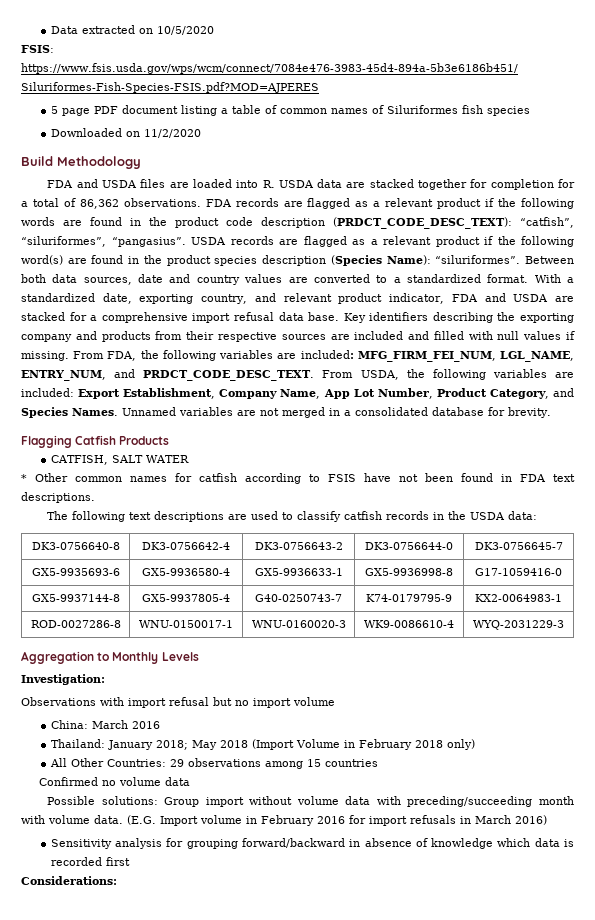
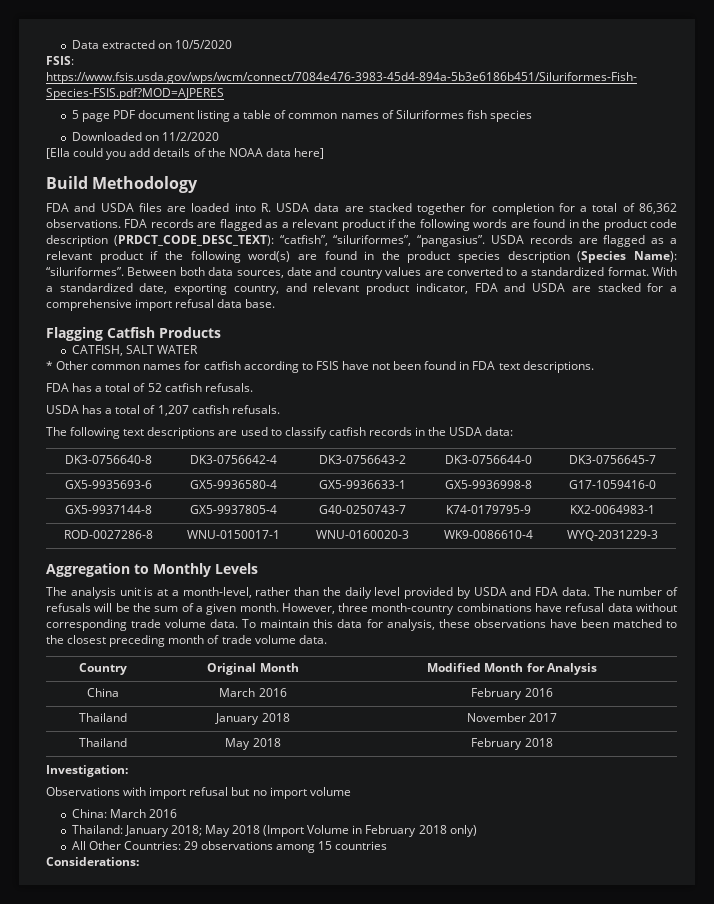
(201, 133) none -> [46,148,324,160] // [Ella could you add details of the NOAA data here]
[343,312,574,323] [21,331,575,342] [21,350,574,362] [21,369,574,381] [21,388,575,399] [21,407,551,418] Key identifiers describing the exporting company and products from their respective sources are included and filled with null values if missing. From FDA, the following variables are included: MFG_FIRM_FEI_NUM, LGL_NAME, ENTRY_NUM, and PRDCT_CODE_DESC_TEXT. From USDA, the following variables are included: Export Establishment, Company Name, App Lot Number, Product Category, and Species Names. Unnamed variables are not merged in a consolidated database for brevity. -> (276, 303) none
(95, 497) none -> [46,383,253,392] [46,405,280,416] // FDA has a total of 52 catfish refusals. // USDA has a total of 1,207 catfish refusals.
(199, 656) none -> [46,587,678,599] [46,603,677,615] [46,619,678,631] [46,635,327,647] [78,663,127,675] [207,663,299,675] [427,663,597,675] [86,688,119,697] [219,688,287,697] [471,688,553,700] [78,713,127,722] [215,713,290,725] [466,713,558,722] [78,738,127,747] [225,738,281,750] [471,738,553,750] // The analysis unit is at a month-level, rather than the daily level provided by USDA and FDA data. The number of refusals will be the sum of a given month. However, three month-country combinations have refusal data without corresponding trade volume data. To maintain this data for analysis, these observations have been matched to the closest preceding month of trade volume data. // Country | Original Month | Modified Month for Analysis // China | March 2016 | February 2016 // Thailand | January 2018 | November 2017 // Thailand | May 2018 | February 2018
[38,777,190,786] [47,796,574,807] [21,815,547,826] [50,838,574,849] [50,857,130,866] // Confirmed no volume data // Possible solutions: Group import without volume data with preceding/succeeding month with volume data. (E.G. Import volume in February 2016 for import refusals in March 2016) // Sensitivity analysis for grouping forward/backward in absence of knowledge which data is recorded first -> (388, 845) none

